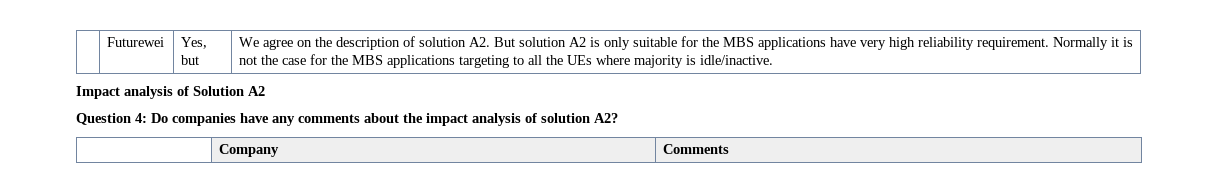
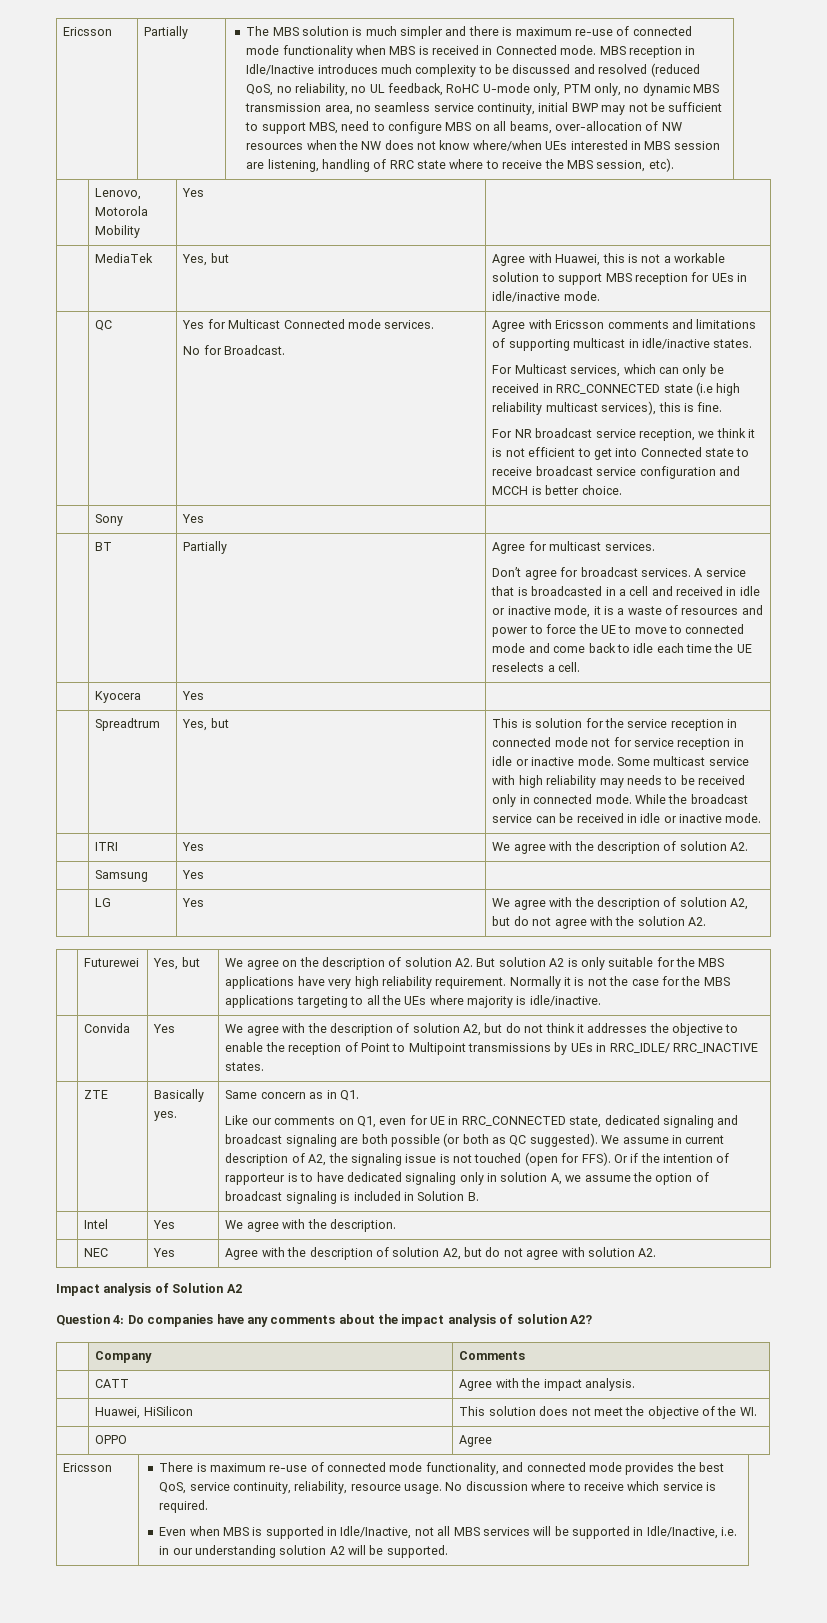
(106, 42) none -> [63,27,113,36] [144,26,189,39] [246,26,692,39] [246,45,696,58] [246,63,700,77] [246,83,720,96] [245,102,723,115] [245,121,682,134] [246,140,720,151] [246,158,674,172] [95,188,142,200] [95,206,149,216] [95,225,141,238] [182,188,205,197] [95,253,154,263] [182,253,229,266] [492,253,726,266] [492,272,748,285] [492,291,600,302] [95,320,113,331] [182,319,435,329] [183,345,286,355] [492,319,757,332] [492,338,753,351] [492,364,724,377] [492,382,741,396] [492,401,723,415] [492,428,756,441] [492,447,750,460] [492,466,740,479] [492,485,622,495] [95,514,124,526] [182,514,205,523] [95,542,113,551] [183,541,228,554] [492,541,655,554] [492,567,746,580] [491,586,760,596] [492,605,763,618] [492,624,745,637] [492,643,752,653] [492,662,581,672] [95,691,142,703] [182,691,205,700] [95,718,161,731] [182,718,229,731] [492,718,738,731] [492,737,744,750] [492,756,749,766] [492,775,746,788] [492,794,748,807] [492,813,762,823] [95,842,119,851] [182,842,205,851] [492,841,749,854] [95,870,149,882] [182,870,205,879] [95,898,112,907] [182,898,205,907] [492,897,749,910] [492,916,707,929] Ericsson | Partially | The MBS solution is much simpler and there is maximum re-use of connected mode functionality when MBS is received in Connected mode. MBS reception in Idle/Inactive introduces much complexity to be discussed and resolved (reduced QoS, no reliability, no UL feedback, RoHC U-mode only, PTM only, no dynamic MBS transmission area, no seamless service continuity, initial BWP may not be sufficient to support MBS, need to configure MBS on all beams, over-allocation of NW resources when the NW does not know where/when UEs interested in MBS session are listening, handling of RRC state where to receive the MBS session, etc). // | Lenovo, Motorola Mobility | Yes | // | MediaTek | Yes, but | Agree with Huawei, this is not a workable solution to support MBS reception for UEs in idle/inactive mode. // | QC | Yes for Multicast Connected mode services. // No for Broadcast. | Agree with Ericsson comments and limitations of supporting multicast in idle/inactive states. // For Multicast services, which can only be received in RRC_CONNECTED state (i.e high reliability multicast services), this is fine. // For NR broadcast service reception, we think it is not efficient to get into Connected state to receive broadcast service configuration and MCCH is better choice. // | Sony | Yes | // | BT | Partially | Agree for multicast services. // Don’t agree for broadcast services. A service that is broadcasted in a cell and received in idle or inactive mode, it is a waste of resources and power to force the UE to move to connected mode and come back to idle each time the UE reselects a cell. // | Kyocera | Yes | // | Spreadtrum | Yes, but | This is solution for the service reception in connected mode not for service reception in idle or inactive mode. Some multicast service with high reliability may needs to be received only in connected mode. While the broadcast service can be received in idle or inactive mode. // | ITRI | Yes | We agree with the description of solution A2. // | Samsung | Yes | // | LG | Yes | We agree with the description of solution A2, but do not agree with the solution A2. //
(773, 60) none -> [84,1023,131,1033] [153,1024,176,1033] [225,1023,739,1036] [225,1042,758,1055] [225,1062,265,1071] [84,1090,109,1099] [154,1089,205,1102] [154,1111,178,1121] [225,1090,359,1101] [225,1115,739,1128] [225,1133,725,1147] [225,1152,730,1166] [225,1172,709,1185] [225,1191,479,1204] [84,1219,109,1229] [153,1220,176,1229] [225,1219,396,1232] [84,1248,109,1257] [153,1248,176,1257] [225,1247,657,1260] // | Convida | Yes | We agree with the description of solution A2, but do not think it addresses the objective to enable the reception of Point to Multipoint transmissions by UEs in RRC_IDLE/ RRC_INACTIVE states. // | ZTE | Basically yes. | Same concern as in Q1. // Like our comments on Q1, even for UE in RRC_CONNECTED state, dedicated signaling and broadcast signaling are both possible (or both as QC suggested). We assume in current description of A2, the signaling issue is not touched (open for FFS). Or if the intention of rapporteur is to have dedicated signaling only in solution A, we assume the option of broadcast signaling is included in Solution B. // | Intel | Yes | We agree with the description. // | NEC | Yes | Agree with the description of solution A2, but do not agree with solution A2.
(729, 149) none -> [95,1379,130,1388] [459,1378,635,1391] [95,1406,193,1419] [459,1406,757,1419] [95,1435,128,1444] [459,1435,493,1447] [63,1463,113,1472] [159,1462,725,1475] [159,1481,717,1494] [159,1500,209,1513] [159,1526,738,1539] [159,1545,448,1558] // | CATT | Agree with the impact analysis. // | Huawei, HiSilicon | This solution does not meet the objective of the WI. // | OPPO | Agree // Ericsson | There is maximum re-use of connected mode functionality, and connected mode provides the best QoS, service continuity, reliability, resource usage. No discussion where to receive which service is required. // Even when MBS is supported in Idle/Inactive, not all MBS services will be supported in Idle/Inactive, i.e. in our understanding solution A2 will be supported.

